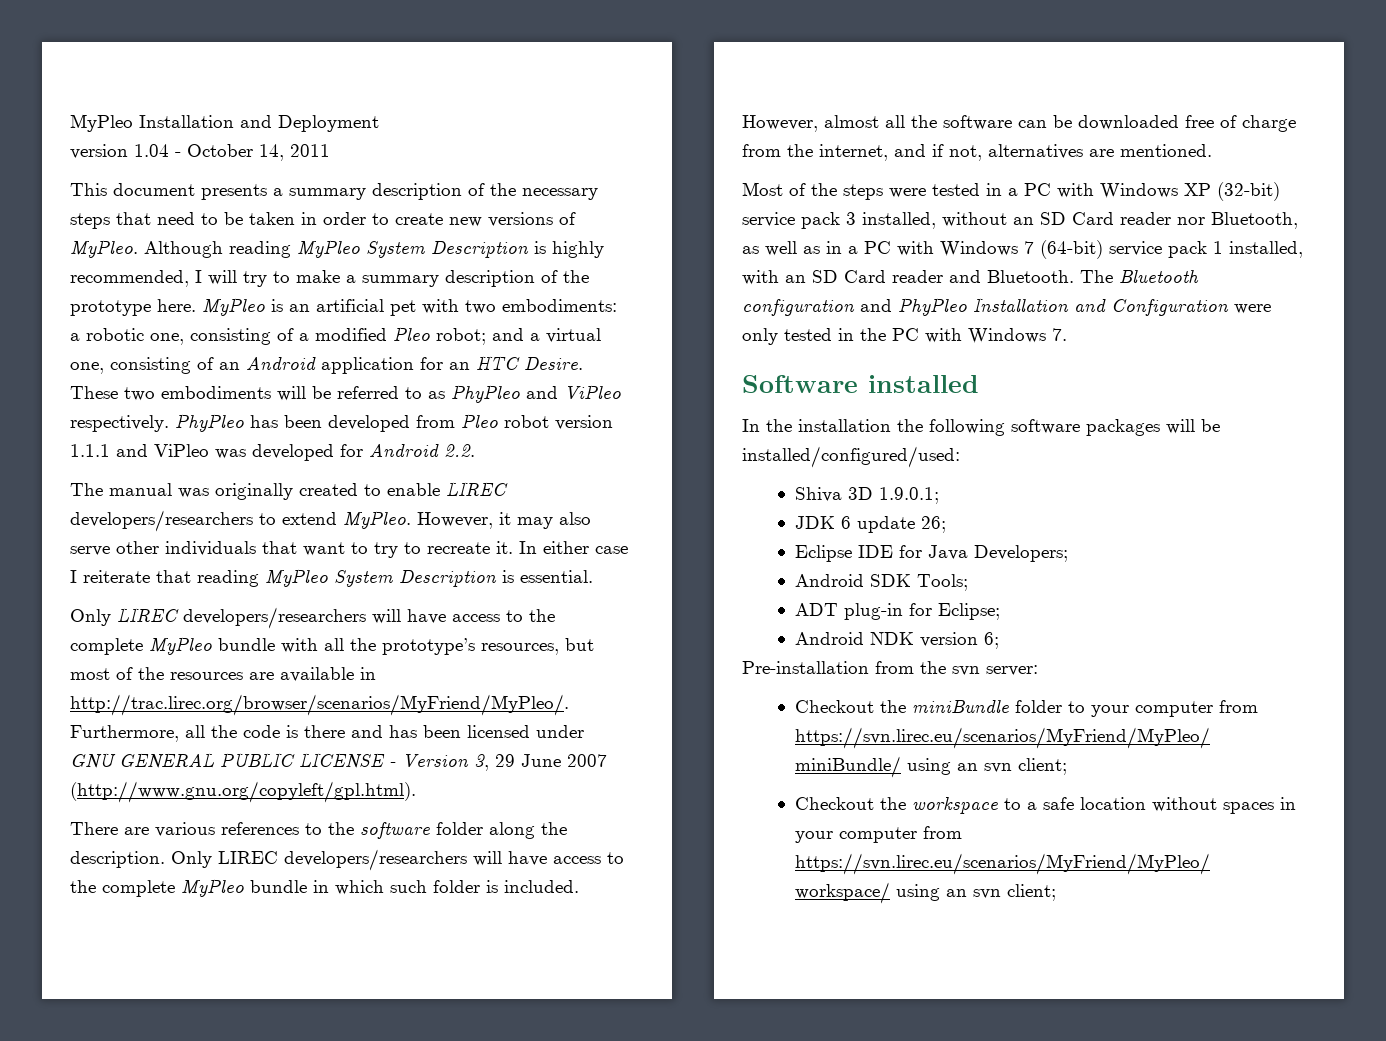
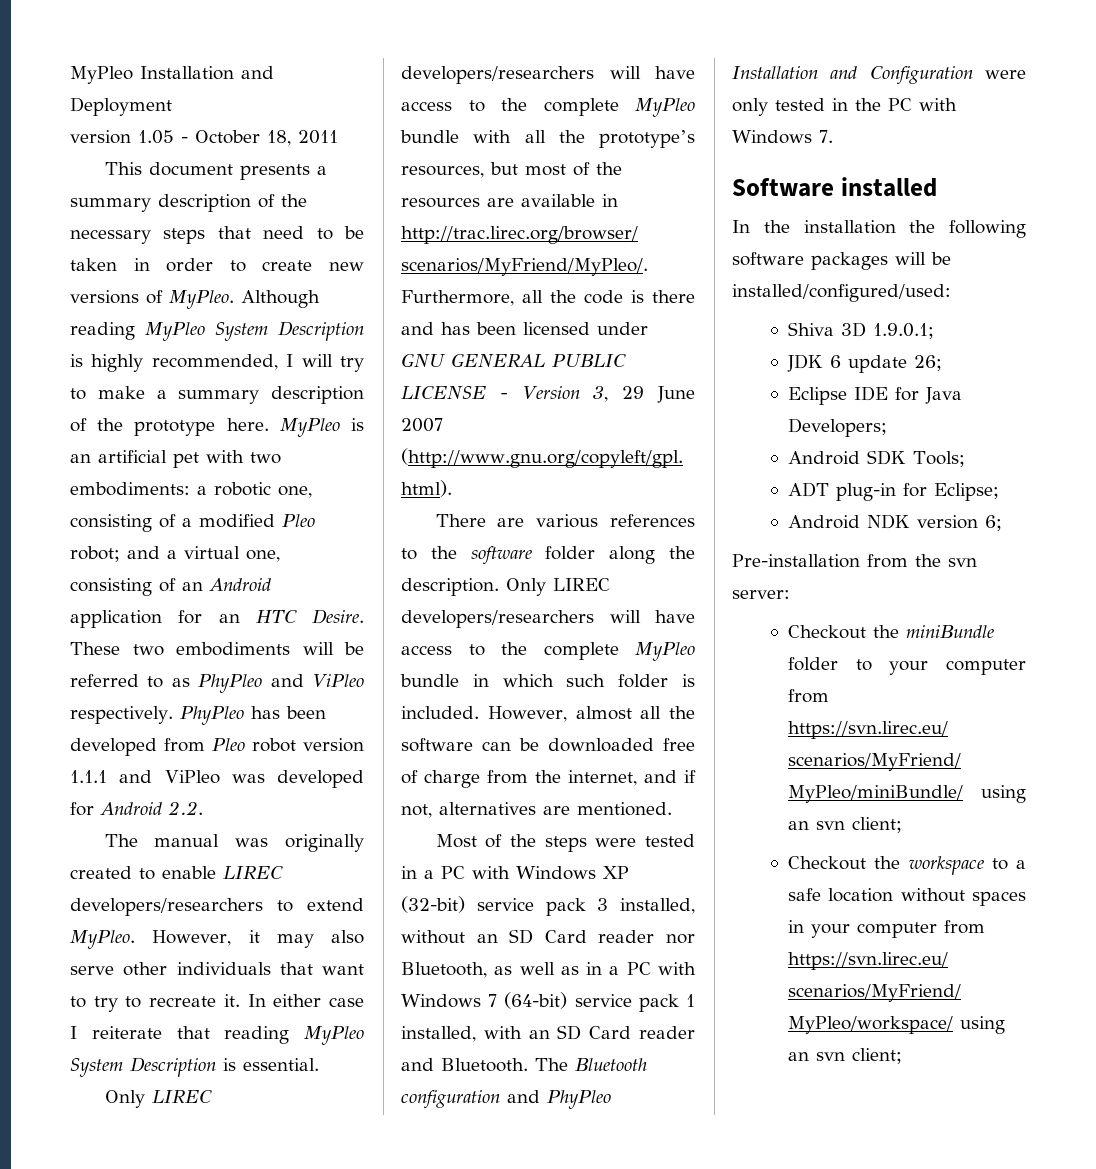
[134,144,169,157] 1.04 -> [138,130,174,144] 1.05
[259,144,284,161] 14, -> [267,130,291,146] 18,

